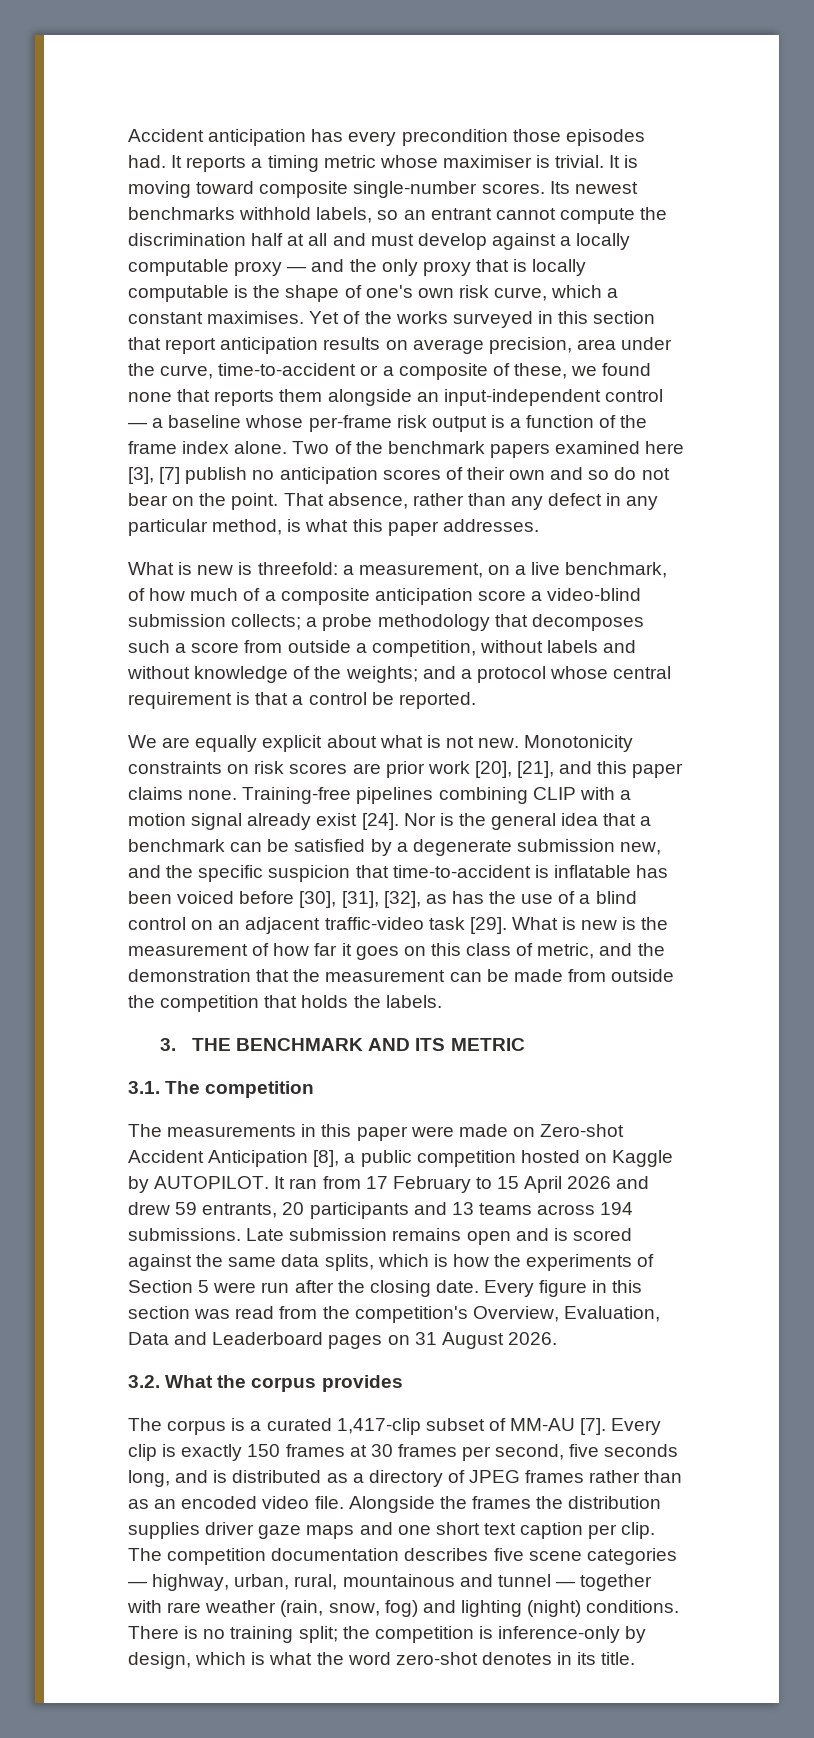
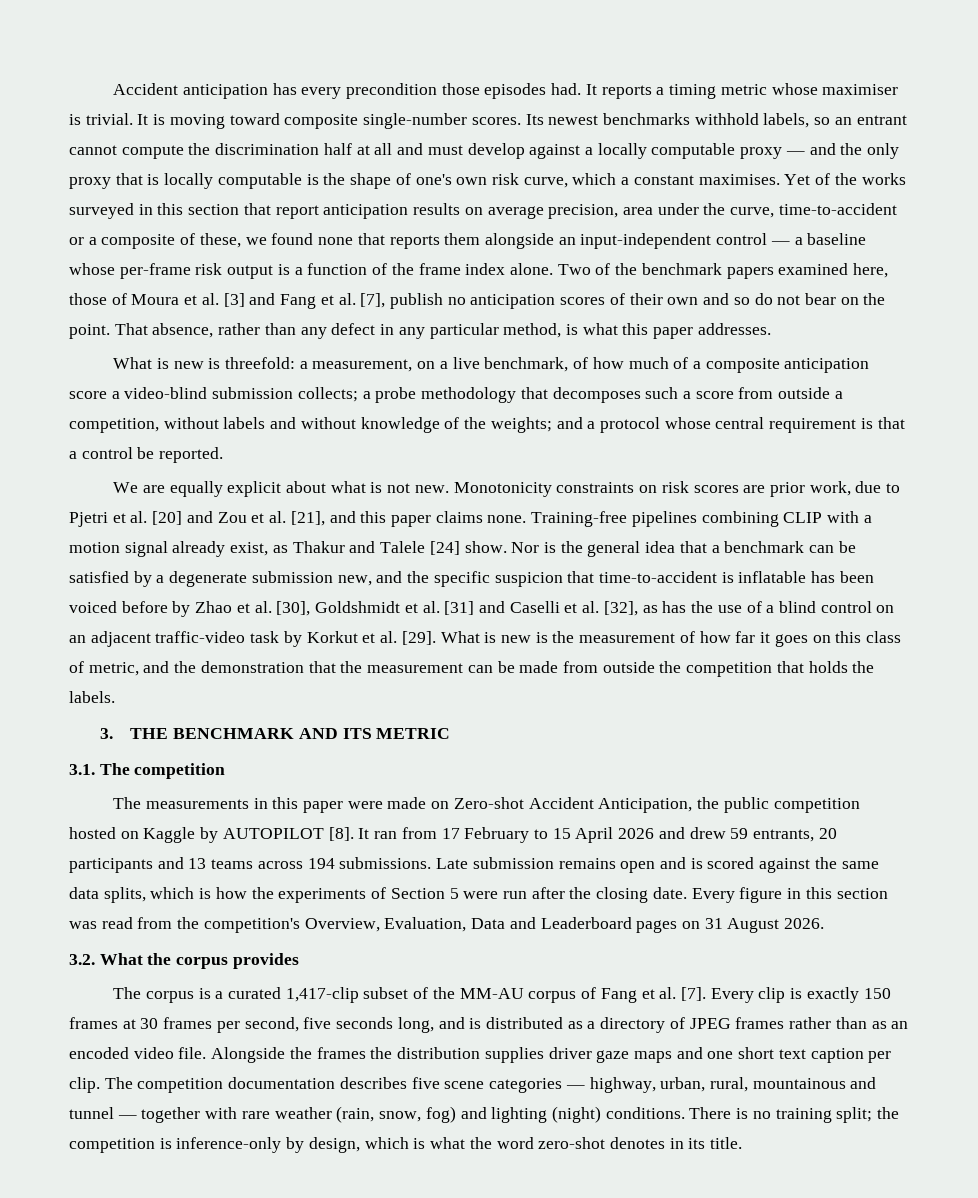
[645,441,685,454] [128,467,181,484] here [3], [7] -> [853,263,889,278] [69,293,386,309] here, those of Moura et al. [3] and Fang et al. [7],
[427,761,512,778] work [20], -> [809,481,901,496] [69,511,287,527] work, due to Pjetri et al. [20] and Zou et al.
[316,813,399,830] exist [24]. -> [230,541,507,556] exist, as Thakur and Talele [24] show.
[299,891,379,908] [30], [31], -> [172,601,600,617] by Zhao et al. [30], Goldshmidt et al. [31] and Caselli et al.
(465, 923) none -> [283,631,398,647] by Korkut et al.
[208,1150,356,1167] Anticipation [8], a -> [598,797,720,813] Anticipation, the
[154,1176,270,1189] AUTOPILOT. -> [222,827,354,841] AUTOPILOT [8].
[510,1418,576,1431] MM-AU -> [432,987,677,1003] the MM-AU corpus of Fang et al.

